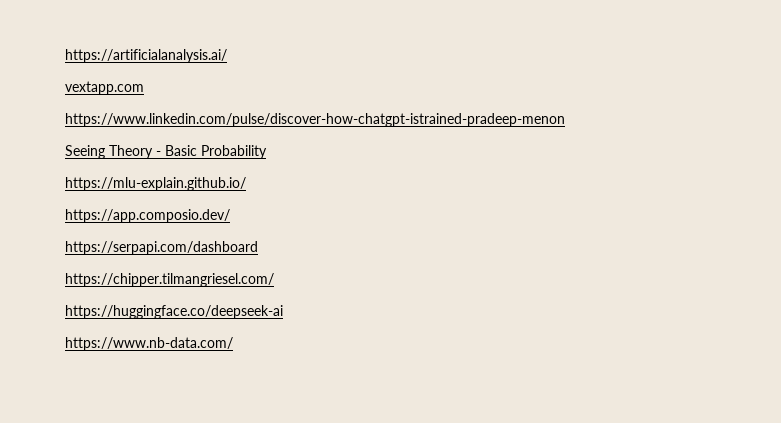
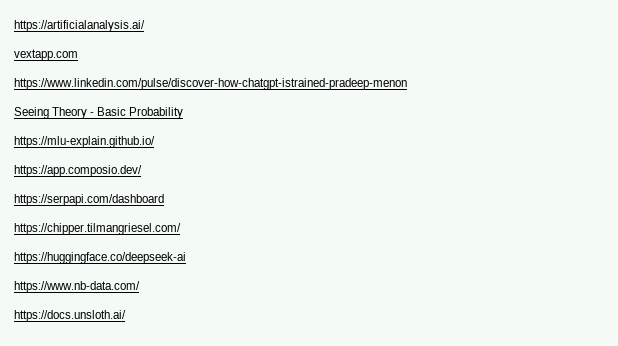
(233, 344) none -> [14,310,126,322] // https://docs.unsloth.ai/

